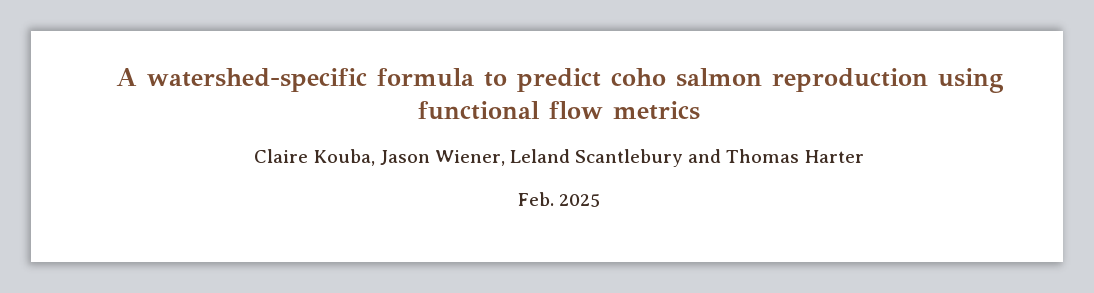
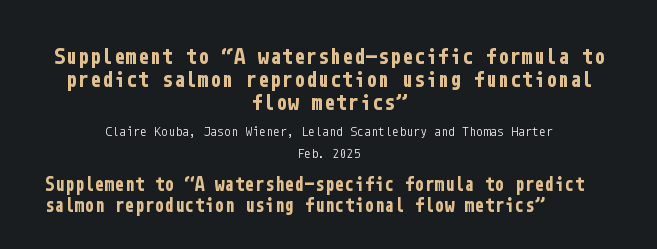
[115,68,1004,93] [418,101,700,120] A watershed-specific formula to predict coho salmon reproduction using functional flow metrics -> [52,48,605,68] [64,71,593,91] [250,94,407,110] Supplement to “A watershed-specific formula to predict salmon reproduction using functional flow metrics”
(601, 200) none -> [44,176,584,195] [44,197,545,216] // Supplement to “A watershed-specific formula to predict salmon reproduction using functional flow metrics”

